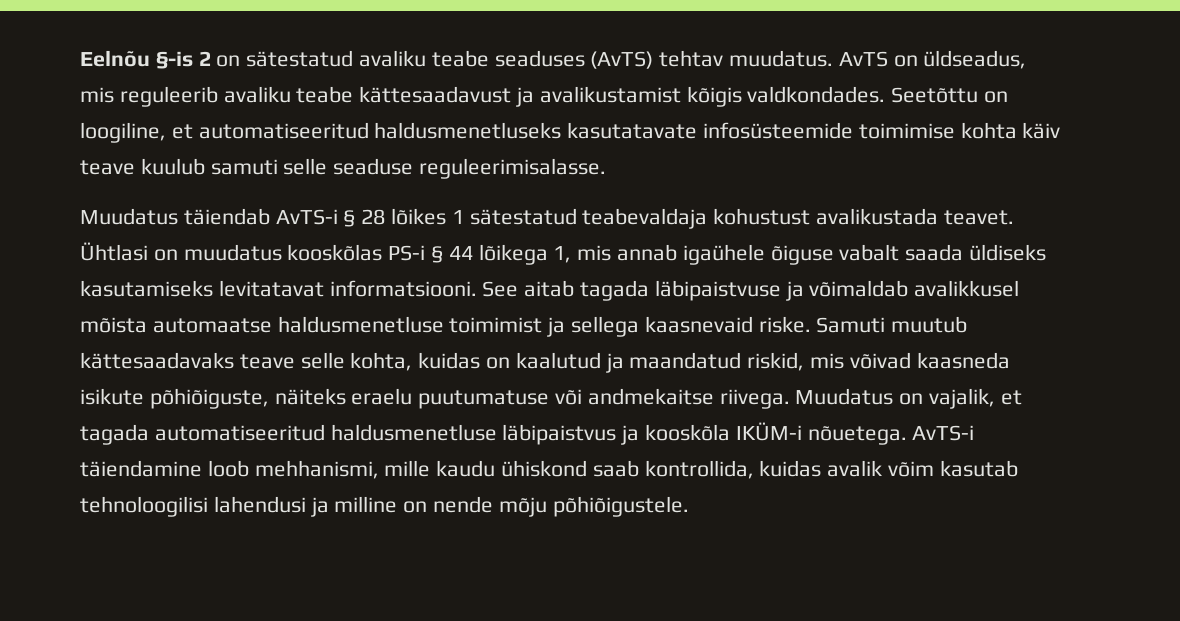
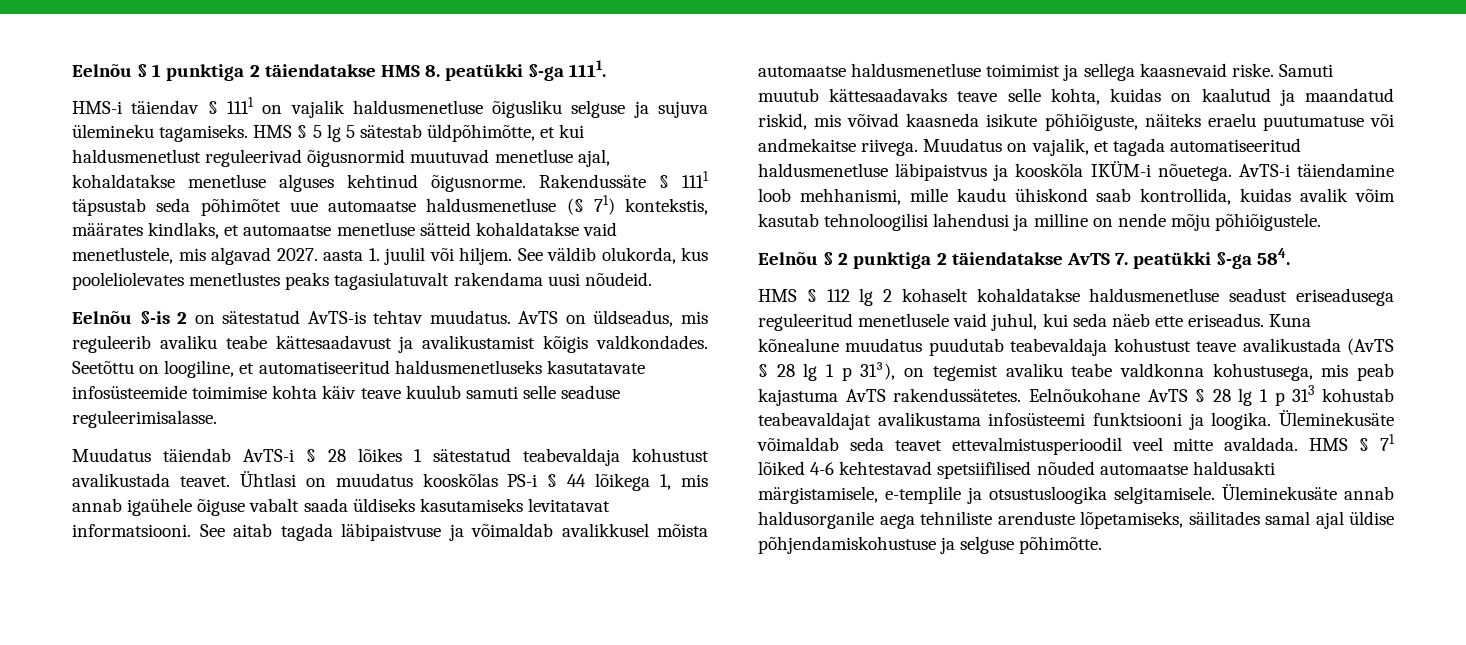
[80,50,654,69] Eelnõu §-is 2 on sätestatud avaliku teabe seaduses (AvTS) -> [72,60,607,81] [72,97,708,118] [72,124,585,142] [72,149,610,167] [72,171,709,192] [72,195,708,216] [72,222,617,239] [72,247,708,265] [72,272,652,290] [72,310,366,325] Eelnõu § 1 punktiga 2 täiendatakse HMS 8. peatükki §-ga 1111. // HMS-i täiendav § 1111 on vajalik haldusmenetluse õigusliku selguse ja sujuva ülemineku tagamiseks. HMS § 5 lg 5 sätestab üldpõhimõtte, et kui haldusmenetlust reguleerivad õigusnormid muutuvad menetluse ajal, kohaldatakse menetluse alguses kehtinud õigusnorme. Rakendussäte § 1111 täpsustab seda põhimõtet uue automaatse haldusmenetluse (§ 71) kontekstis, määrates kindlaks, et automaatse menetluse sätteid kohaldatakse vaid menetlustele, mis algavad 2027. aasta 1. juulil või hiljem. See väldib olukorda, kus pooleliolevates menetlustes peaks tagasiulatuvalt rakendama uusi nõudeid. // Eelnõu §-is 2 on sätestatud AvTS-is
(689, 506) none -> [758,248,1291,269] [758,288,1394,306] [758,313,1312,331] [758,338,1394,356] [758,362,1394,381] [758,385,1394,406] [758,410,1394,430] [757,434,1396,455] [758,461,1275,479] [758,484,1394,504] [758,511,1394,529] [758,536,1103,554] // Eelnõu § 2 punktiga 2 täiendatakse AvTS 7. peatükki §-ga 584. // HMS § 112 lg 2 kohaselt kohaldatakse haldusmenetluse seadust eriseadusega reguleeritud menetlusele vaid juhul, kui seda näeb ette eriseadus. Kuna kõnealune muudatus puudutab teabevaldaja kohustust teave avalikustada (AvTS § 28 lg 1 p 31³), on tegemist avaliku teabe valdkonna kohustusega, mis peab kajastuma AvTS rakendussätetes. Eelnõukohane AvTS § 28 lg 1 p 313 kohustab teabeavaldajat avalikustama infosüsteemi funktsiooni ja loogika. Üleminekusäte võimaldab seda teavet ettevalmistusperioodil veel mitte avaldada. HMS § 71 lõiked 4-6 kehtestavad spetsiifilised nõuded automaatse haldusakti märgistamisele, e-templile ja otsustusloogika selgitamisele. Üleminekusäte annab haldusorganile aega tehniliste arenduste lõpetamiseks, säilitades samal ajal üldise põhjendamiskohustuse ja selguse põhimõtte.

